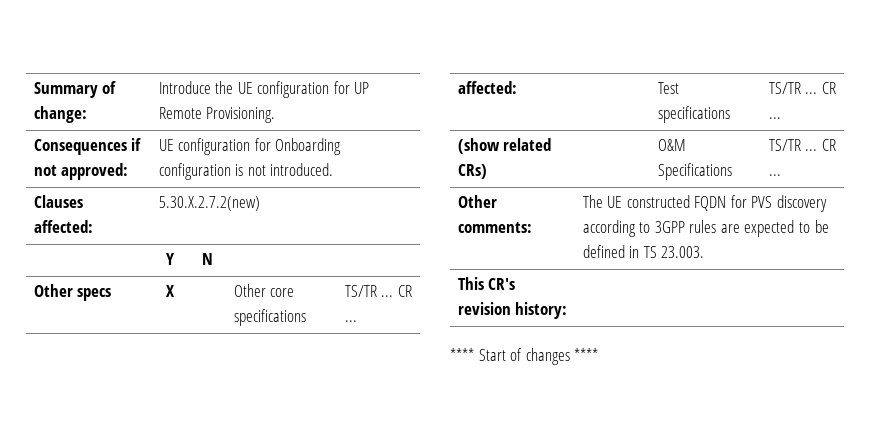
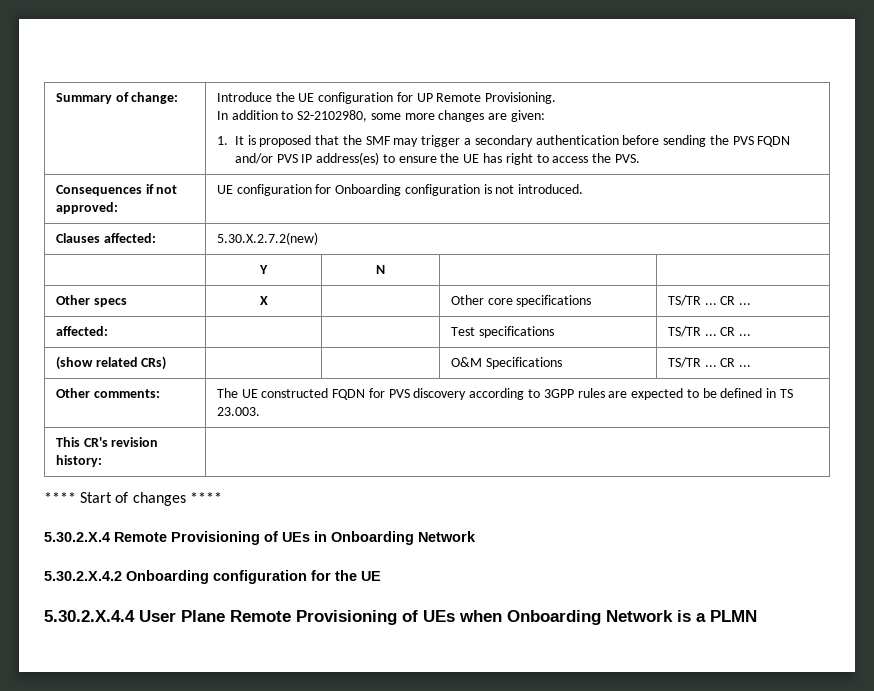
(276, 115) none -> [216,110,546,122] [216,135,791,147] [234,152,640,165] // In addition to S2-2102980, some more changes are given: // 1. It is proposed that the SMF may trigger a secondary authentication before sending the PVS FQDN and/or PVS IP address(es) to ensure the UE has right to access the PVS.
(599, 354) none -> [44,531,476,545] [44,570,381,584] [44,610,757,625] // 5.30.2.X.4 Remote Provisioning of UEs in Onboarding Network // 5.30.2.X.4.2 Onboarding configuration for the UE // 5.30.2.X.4.4 User Plane Remote Provisioning of UEs when Onboarding Network is a PLMN

